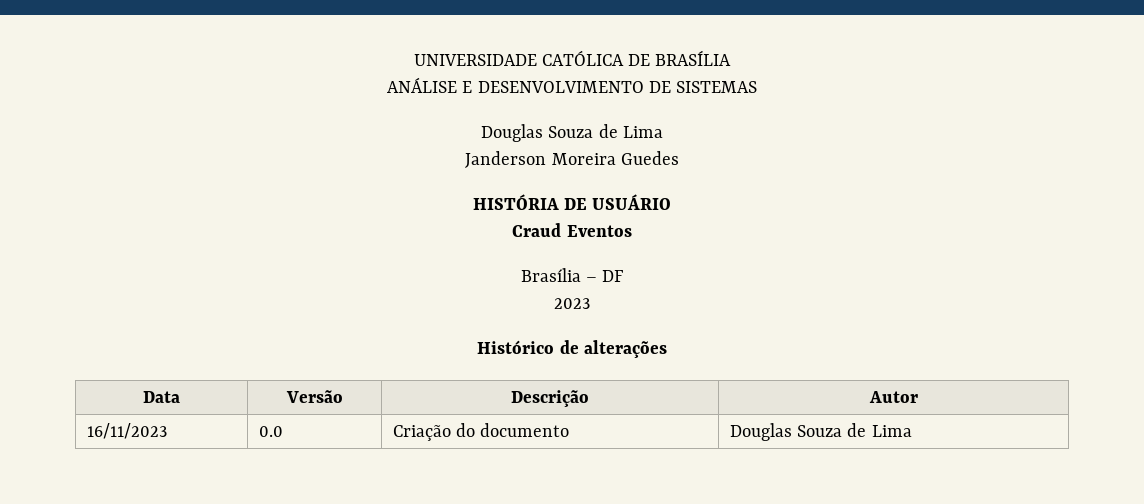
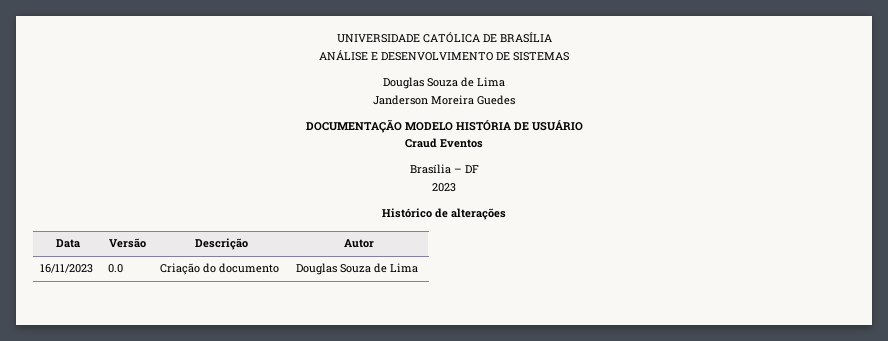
(679, 158) none -> [305,119,453,133] DOCUMENTAÇÃO MODELO

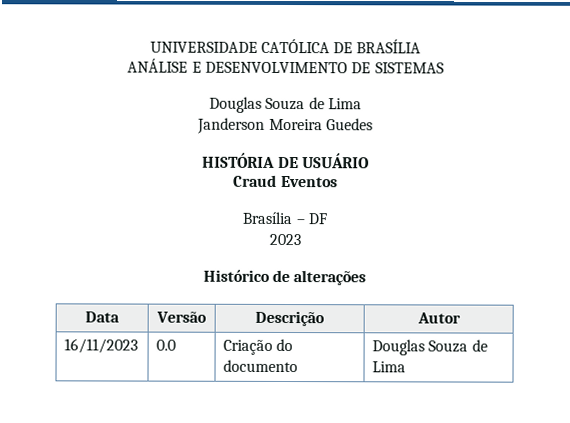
[305,119,453,133] DOCUMENTAÇÃO MODELO -> (373, 124) none

